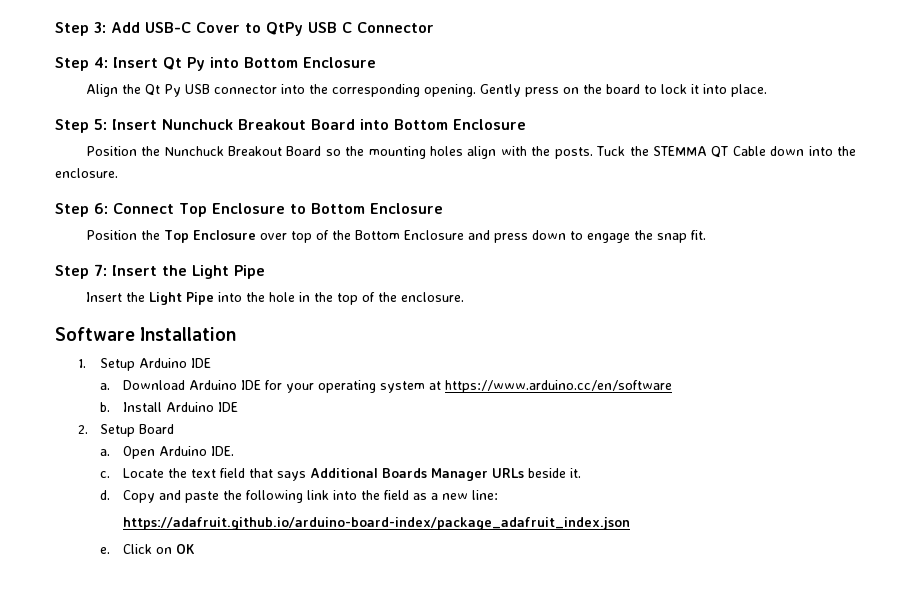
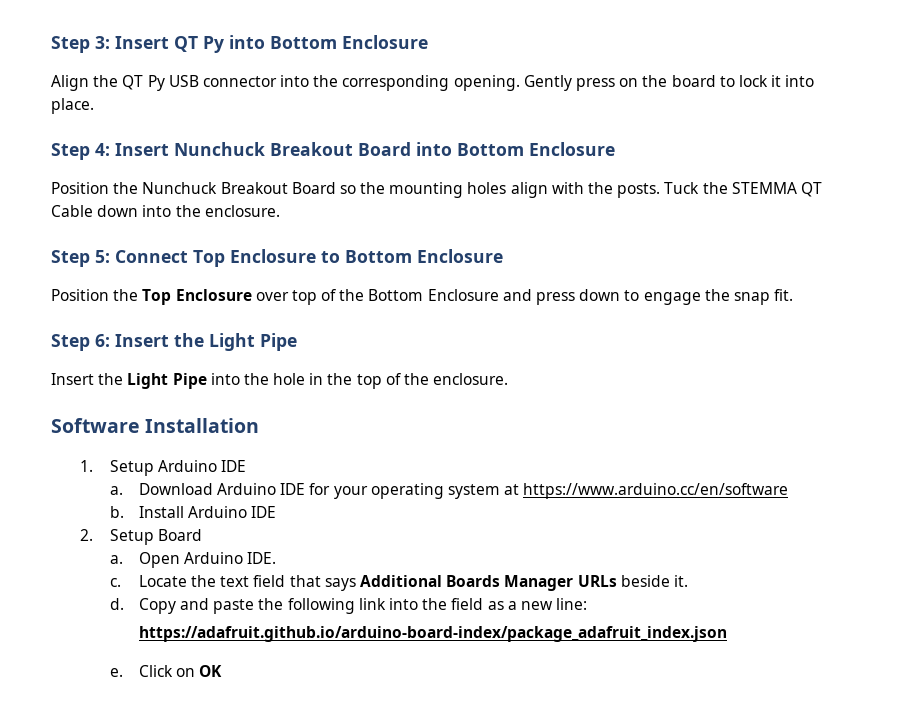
[111,22,434,36] [55,57,182,71] Add USB-C Cover to QtPy USB C Connector // Step 4: Insert Qt -> [115,36,198,52] Insert QT
[144,84,160,96] Qt -> [122,75,144,90] QT
[94,119,107,130] 5: -> [95,143,110,156] 4:
[94,203,108,214] 6: -> [95,250,110,263] 5:
[94,264,107,276] 7: -> [95,334,110,347] 6:

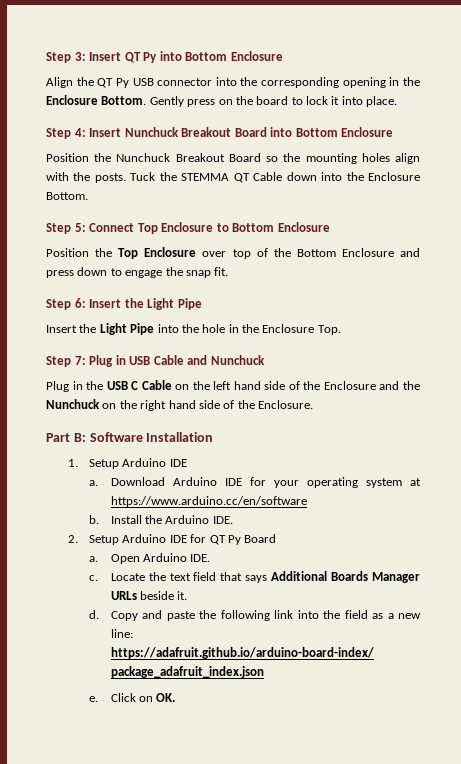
[453,75,520,91] opening. -> [342,77,420,88] [46,95,147,105] opening in the Enclosure Bottom.
[204,205,280,217] enclosure. -> [368,172,420,181] [46,192,88,200] Enclosure Bottom.
[356,373,509,389] top of the enclosure. // -> [262,324,341,335] [46,355,265,367] [46,380,421,392] [46,399,313,411] [46,433,86,442] Enclosure Top. // Step 7: Plug in USB Cable and Nunchuck // Plug in the USB C Cable on the left hand side of the Enclosure and the Nunchuck on the right hand side of the Enclosure. // Part B:
[188,506,277,518] Arduino IDE -> [145,515,233,524] the Arduino IDE.
(154, 537) none -> [122,534,241,545] Arduino IDE for QT Py
[199,665,223,677] OK -> [156,693,176,702] OK.

